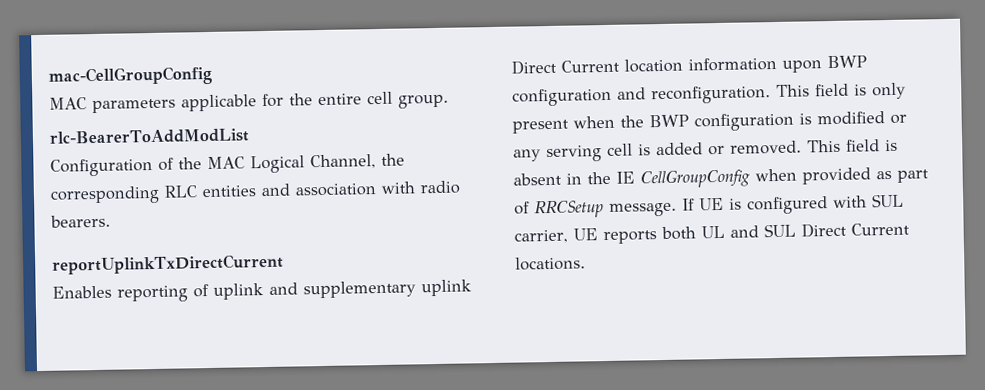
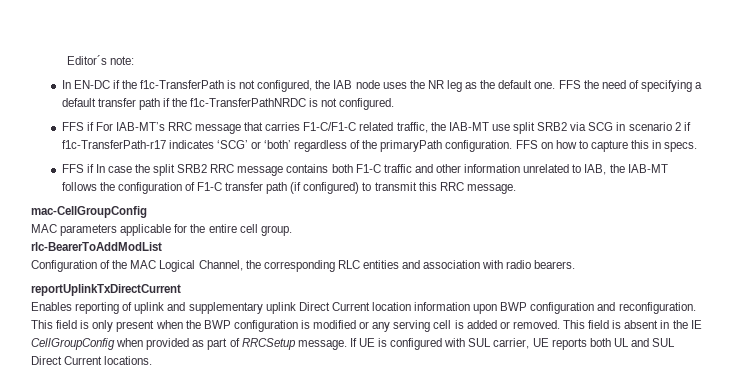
(48, 76) none -> [66,55,134,65] [61,80,703,92] [61,98,395,110] [61,122,691,134] [61,140,698,152] [61,164,668,176] [61,182,516,194] Editor´s note: // In EN-DC if the f1c-TransferPath is not configured, the IAB node uses the NR leg as the default one. FFS the need of specifying a default transfer path if the f1c-TransferPathNRDC is not configured. // FFS if For IAB-MT’s RRC message that carries F1-C/F1-C related traffic, the IAB-MT use split SRB2 via SCG in scenario 2 if f1c-TransferPath-r17 indicates ‘SCG’ or ‘both’ regardless of the primaryPath configuration. FFS on how to capture this in specs. // FFS if In case the split SRB2 RRC message contains both F1-C traffic and other information unrelated to IAB, the IAB-MT follows the configuration of F1-C transfer path (if configured) to transmit this RRC message. //

